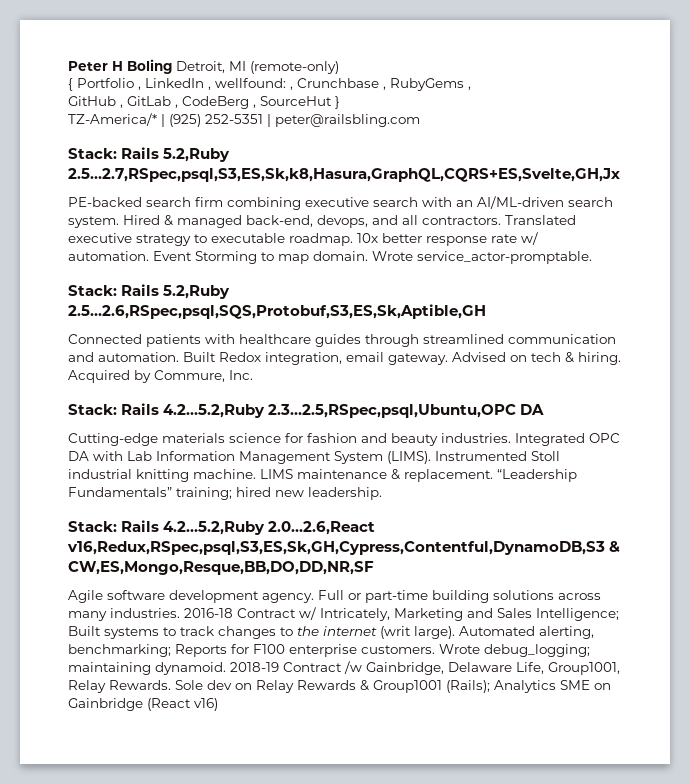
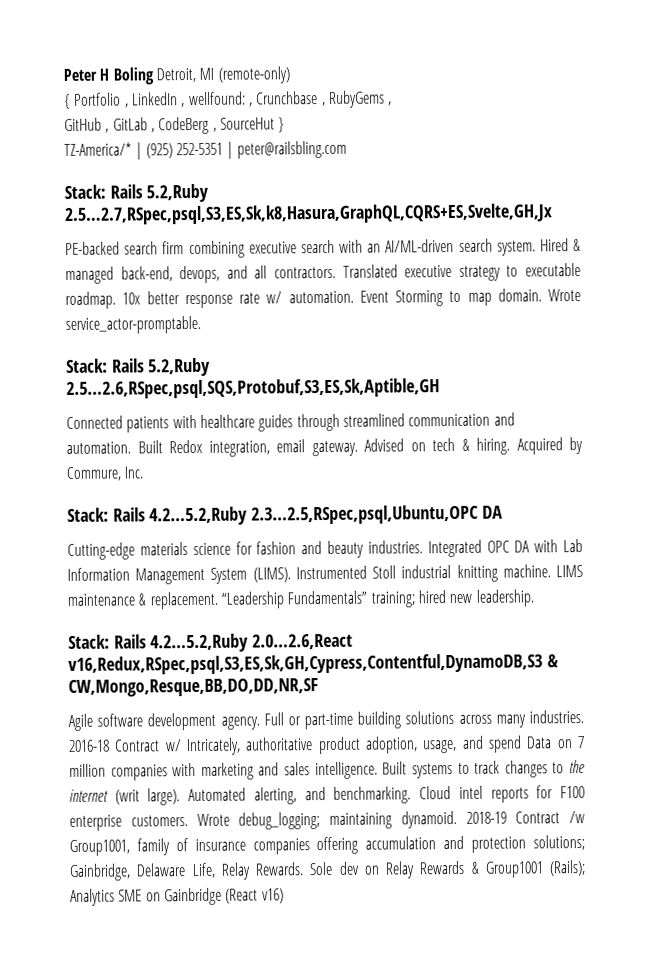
[68,561,374,575] CW,ES,Mongo,Resque,BB,DO,DD,NR,SF -> [68,678,318,697] CW,Mongo,Resque,BB,DO,DD,NR,SF
[394,608,619,621] Marketing and Sales Intelligence; -> [245,735,585,755] [69,761,378,781] authoritative product adoption, usage, and spend Data on 7 million companies with marketing and sales intelligence.
[68,644,227,657] benchmarking; Reports -> [304,785,529,804] and benchmarking. Cloud intel reports
(362, 667) none -> [69,835,586,856] Group1001, family of insurance companies offering accumulation and protection solutions;
[548,662,620,675] Group1001, -> (216, 870) none

